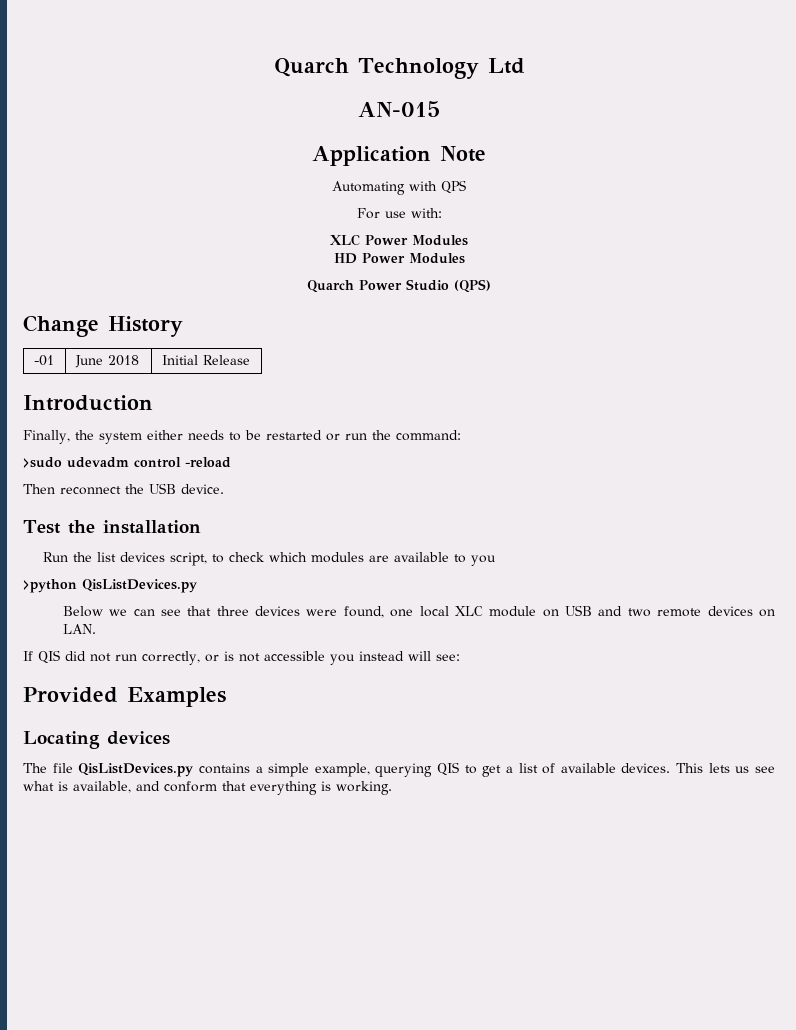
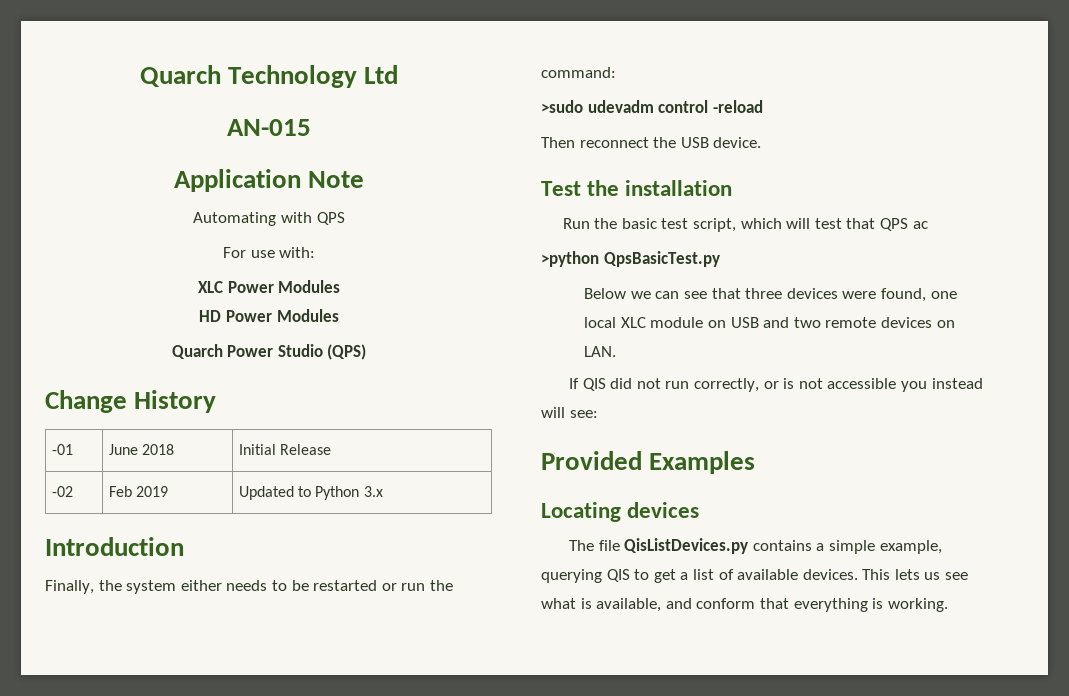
(250, 360) none -> [51,486,73,497] [108,486,169,497] [238,486,383,500] // -02 | Feb 2019 | Updated to Python 3.x
[96,552,496,566] list devices script, to check which modules are available to you -> [621,218,928,232] basic test script, which will test that QPS ac
[82,579,197,593] QisListDevices.py -> [603,251,720,267] QpsBasicTest.py

